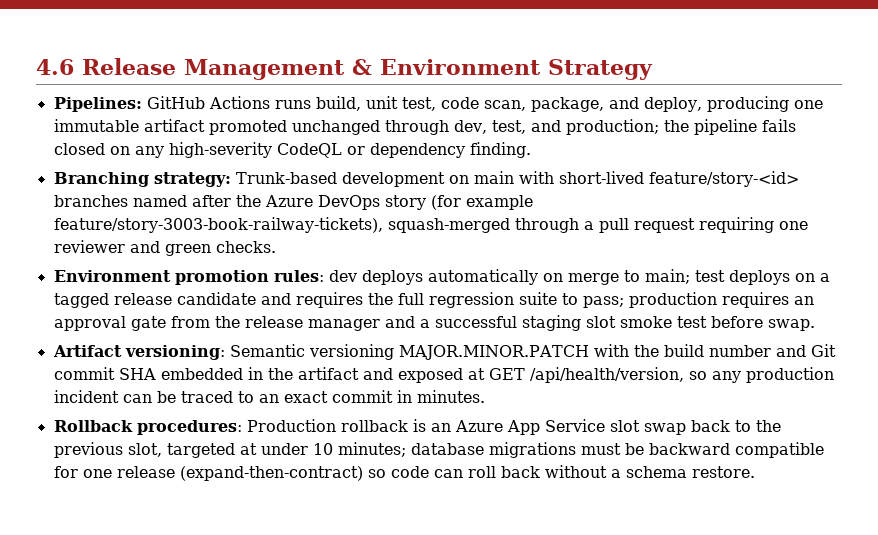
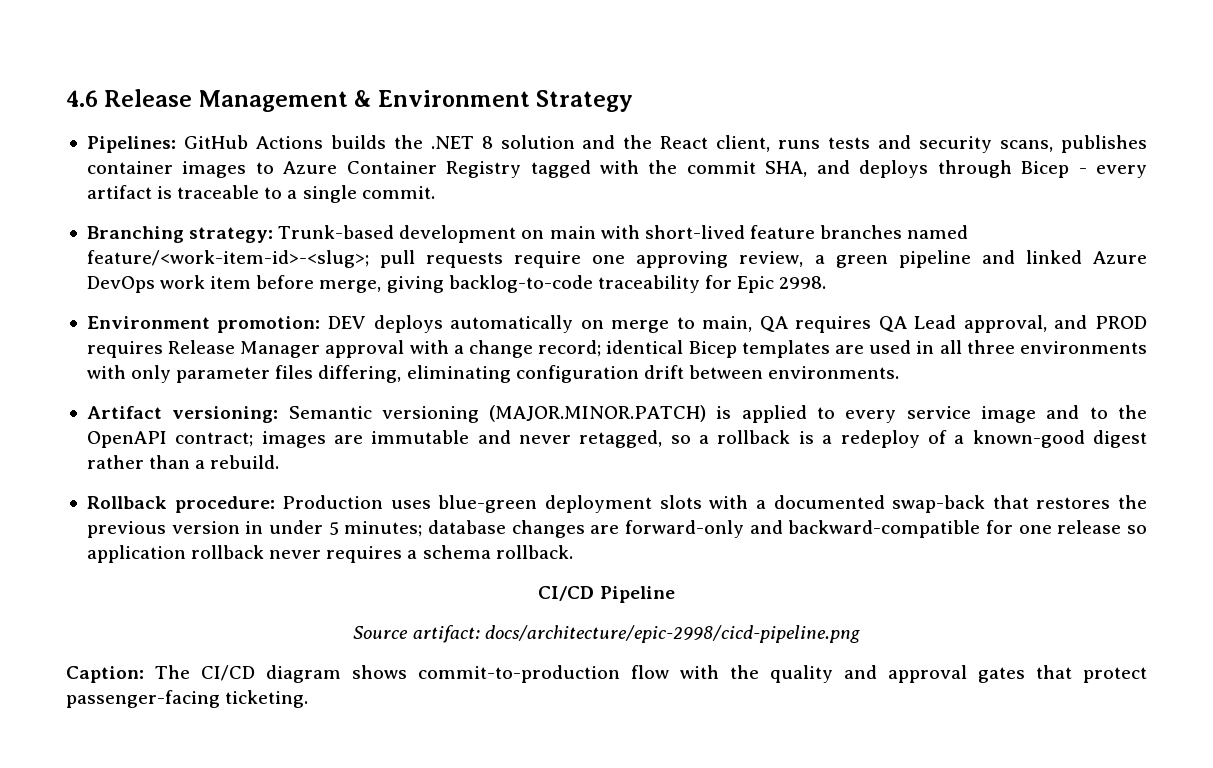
[274,96,823,112] [53,119,796,135] [53,142,531,158] runs build, unit test, code scan, package, and deploy, producing one immutable artifact promoted unchanged through dev, test, and production; the pipeline fails closed on any high-severity CodeQL or dependency finding. -> [330,135,1148,153] [86,160,1147,178] [86,185,435,203] builds the .NET 8 solution and the React client, runs tests and security scans, publishes container images to Azure Container Registry tagged with the commit SHA, and deploys through Bicep - every artifact is traceable to a single commit.
[648,171,799,187] feature/story-<id> -> [749,225,815,239] feature
[191,195,533,210] [53,217,808,233] [53,240,276,256] [53,270,357,285] after the Azure DevOps story (for example feature/story-3003-book-railway-tickets), squash-merged through a pull request requiring one reviewer and green checks. // Environment promotion rules: dev -> [86,250,1148,268] [86,275,827,293] [86,316,366,333] feature/<work-item-id>-<slug>; pull requests require one approving review, a green pipeline and linked Azure DevOps work item before merge, giving backlog-to-code traceability for Epic 2998. // Environment promotion: DEV
[644,269,830,285] [53,292,814,308] [53,315,815,331] [52,344,836,360] [53,367,834,383] [53,390,485,403] [53,419,781,435] [53,442,824,458] [53,465,755,481] main; test deploys on a tagged release candidate and requires the full regression suite to pass; production requires an approval gate from the release manager and a successful staging slot smoke test before swap. // Artifact versioning: Semantic versioning MAJOR.MINOR.PATCH with the build number and Git commit SHA embedded in the artifact and exposed at GET /api/health/version, so any production incident can be traced to an exact commit in minutes. // Rollback procedures: Production rollback is an Azure App Service slot swap back to the previous slot, targeted at under 10 minutes; database migrations must be backward compatible for one release (expand-then-contract) so code can roll back without a schema restore. -> [702,315,1147,333] [86,340,1148,358] [86,365,900,383] [86,405,1148,423] [86,430,1148,448] [86,455,280,469] [86,495,1148,513] [86,520,1147,538] [86,545,573,563] [538,586,675,603] [353,625,860,643] [66,665,1147,683] [66,690,309,708] main, QA requires QA Lead approval, and PROD requires Release Manager approval with a change record; identical Bicep templates are used in all three environments with only parameter files differing, eliminating configuration drift between environments. // Artifact versioning: Semantic versioning (MAJOR.MINOR.PATCH) is applied to every service image and to the OpenAPI contract; images are immutable and never retagged, so a rollback is a redeploy of a known-good digest rather than a rebuild. // Rollback procedure: Production uses blue-green deployment slots with a documented swap-back that restores the previous version in under 5 minutes; database changes are forward-only and backward-compatible for one release so application rollback never requires a schema rollback. // CI/CD Pipeline // Source artifact: docs/architecture/epic-2998/cicd-pipeline.png // Caption: The CI/CD diagram shows commit-to-production flow with the quality and approval gates that protect passenger-facing ticketing.

